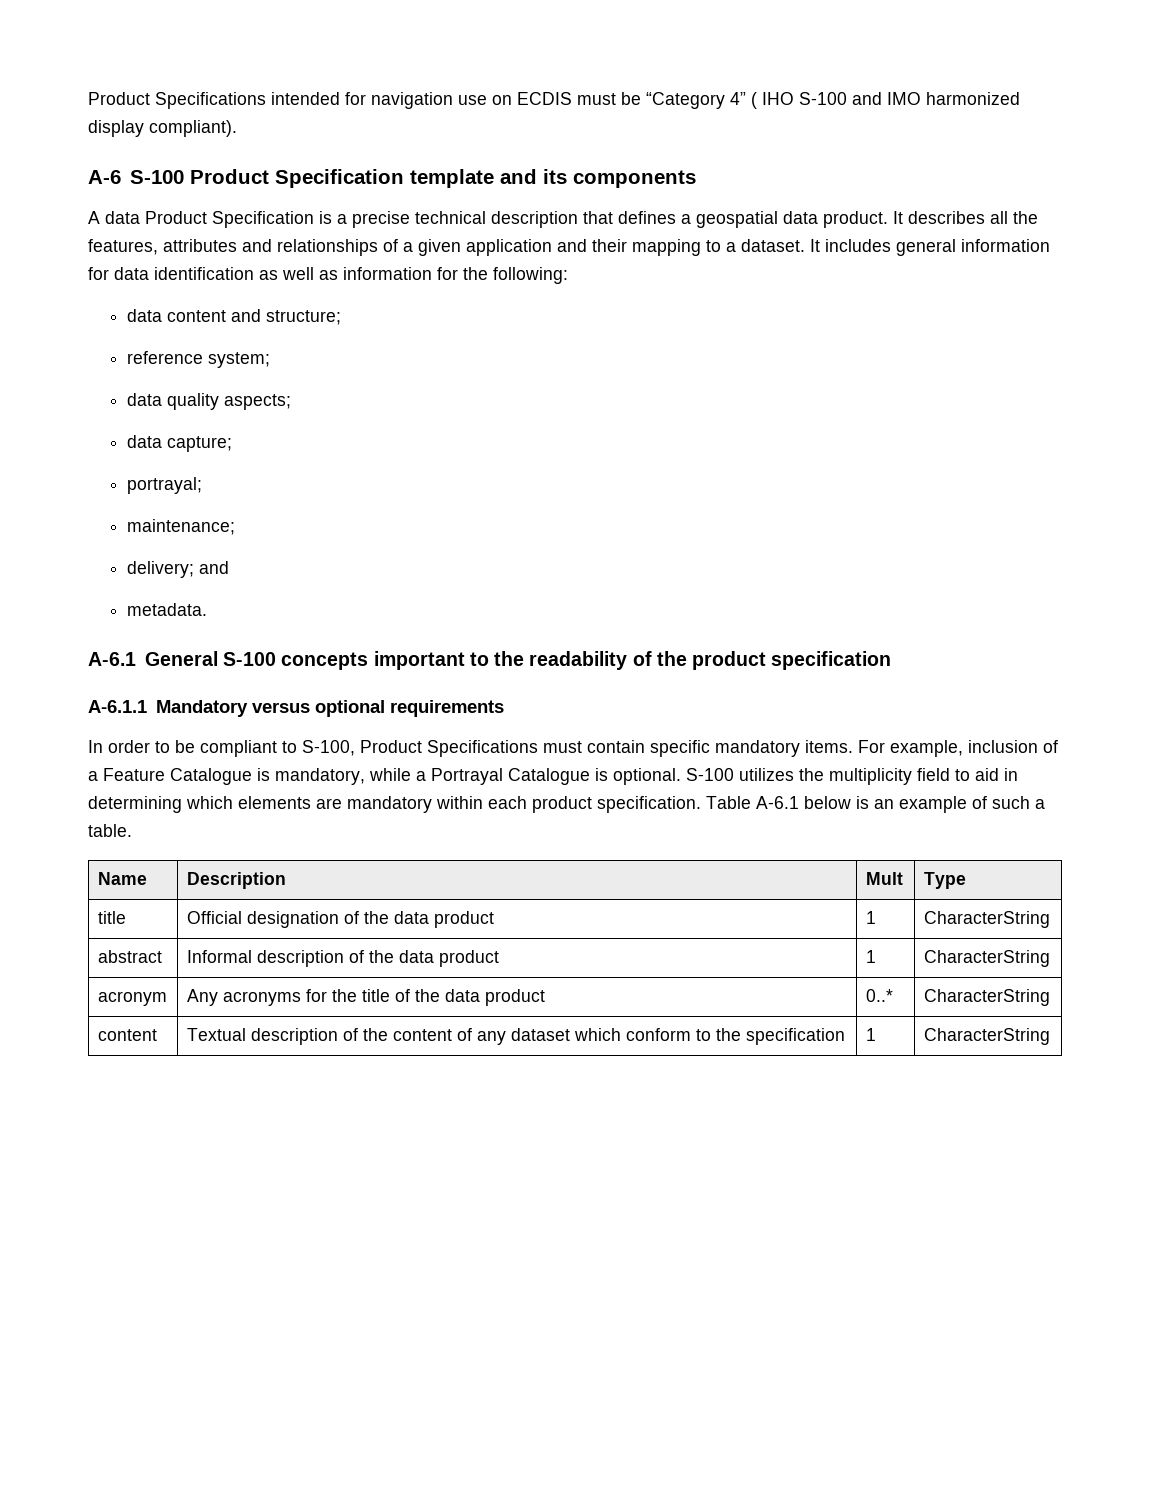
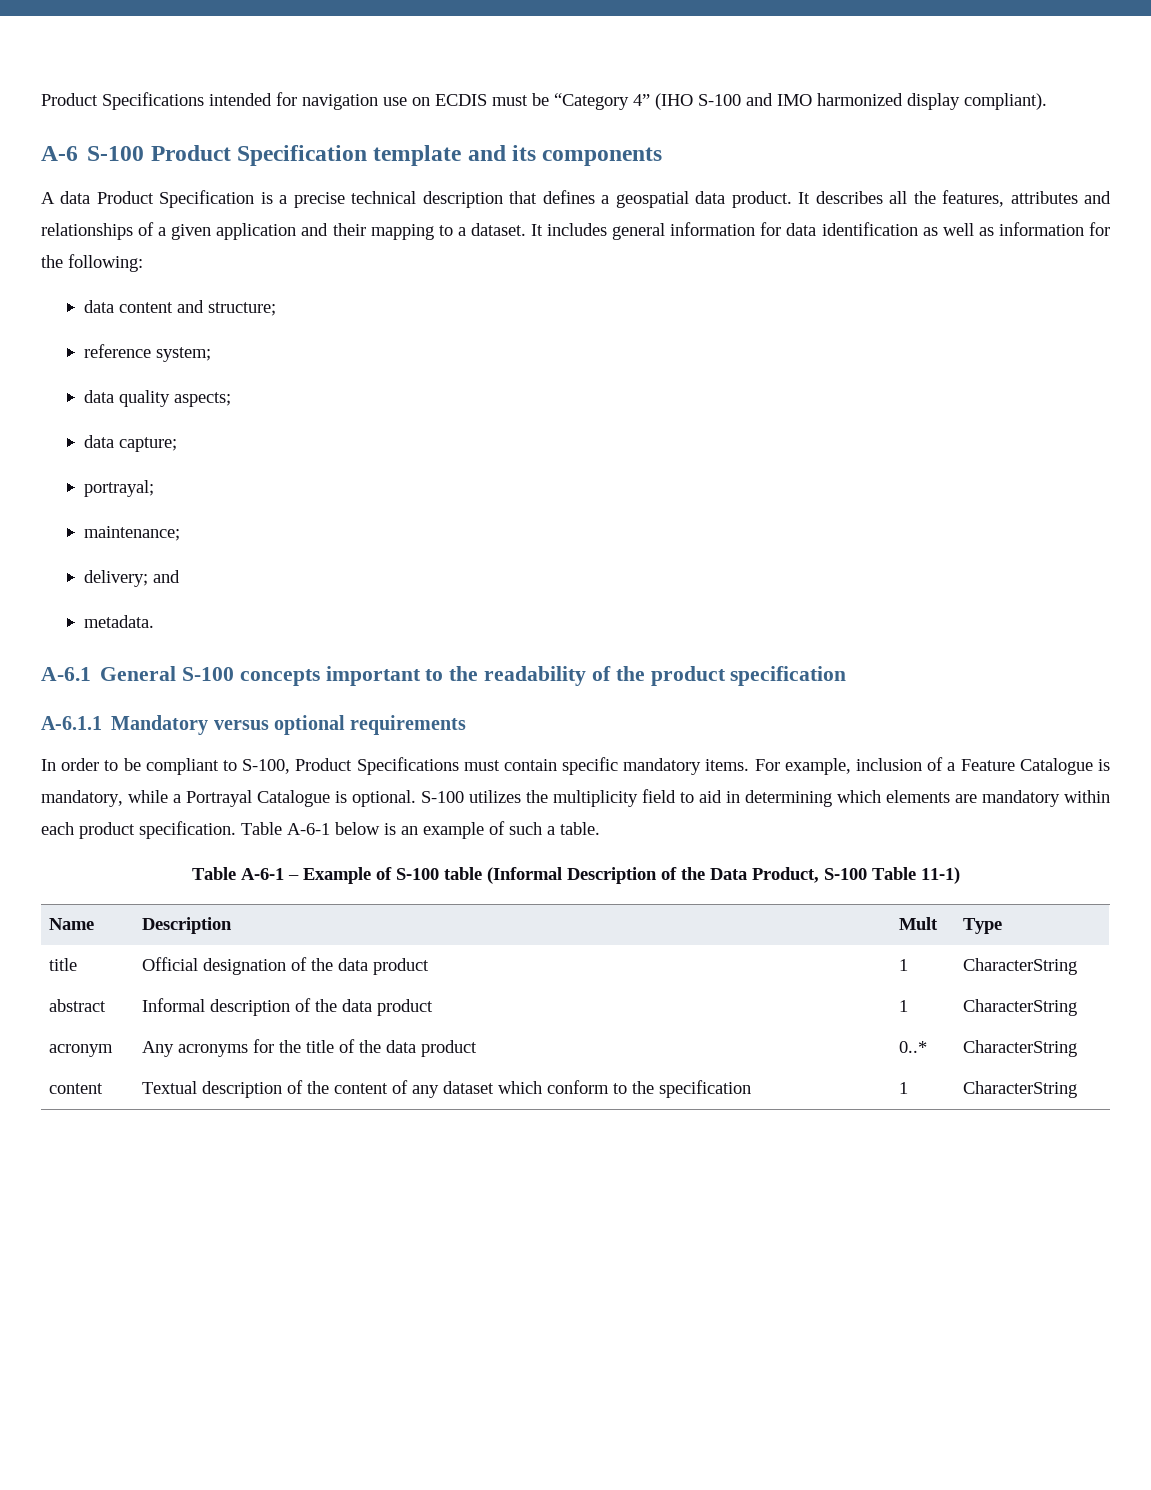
[751,92,794,109] ( IHO -> [655,93,693,110] (IHO
[756,796,799,809] A-6.1 -> [287,823,330,835] A-6-1
(132, 830) none -> [191,867,960,884] // Table A-6-1 – Example of S-100 table (Informal Description of the Data Product, S-100 Table 11-1)

